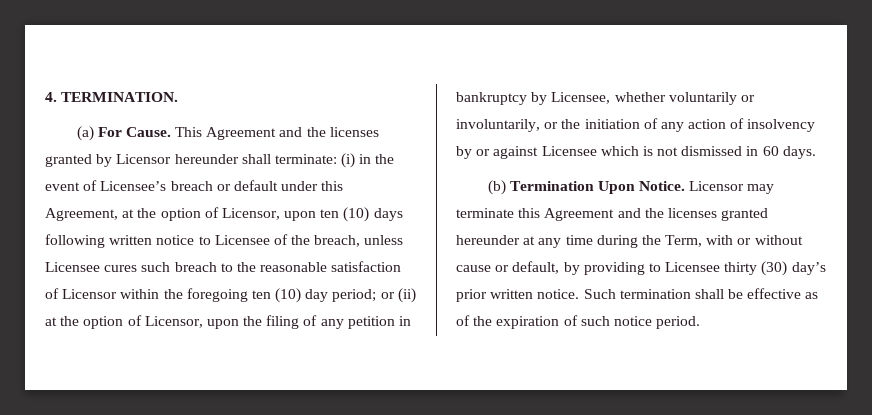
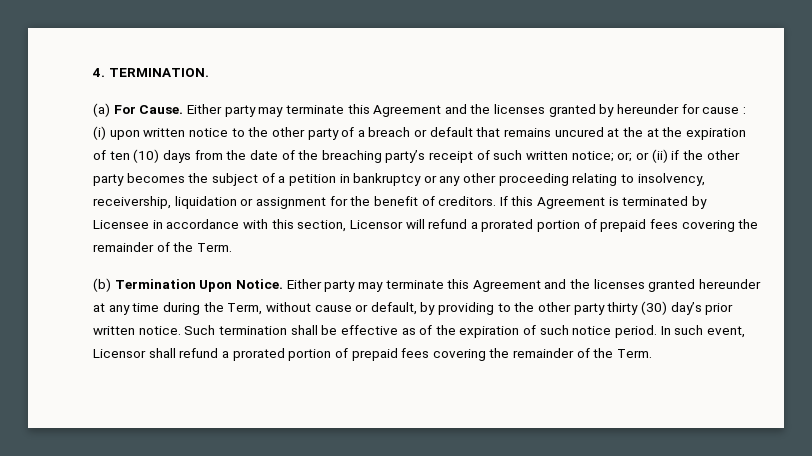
[175,127,203,137] This -> [186,104,370,117] Either party may terminate this
[116,153,395,168] [45,180,344,191] [45,207,403,222] [45,234,404,248] [45,261,402,272] [45,288,416,303] [45,315,412,329] [456,92,755,105] [456,118,816,132] [456,146,816,159] Licensor hereunder shall terminate: (i) in the event of Licensee’s breach or default under this Agreement, at the option of Licensor, upon ten (10) days following written notice to Licensee of the breach, unless Licensee cures such breach to the reasonable satisfaction of Licensor within the foregoing ten (10) day period; or (ii) at the option of Licensor, upon the filing of any petition in bankruptcy by Licensee, whether voluntarily or involuntarily, or the initiation of any action of insolvency by or against Licensee which is not dismissed in 60 days. -> [617,104,746,114] [93,126,746,140] [93,149,740,163] [93,173,705,186] [93,196,708,209] [93,219,759,232] [93,242,232,252] hereunder for cause : (i) upon written notice to the other party of a breach or default that remains uncured at the at the expiration of ten (10) days from the date of the breaching party’s receipt of such written notice; or; or (ii) if the other party becomes the subject of a petition in bankruptcy or any other proceeding relating to insolvency, receivership, liquidation or assignment for the benefit of creditors. If this Agreement is terminated by Licensee in accordance with this section, Licensor will refund a prorated portion of prepaid fees covering the remainder of the Term.
[689,181,745,191] Licensor -> [286,279,356,292] Either party
[706,235,752,245] with or -> (263, 309) none
[665,262,721,272] Licensee -> [514,302,605,315] the other party
(701, 322) none -> [660,325,745,338] [93,348,653,361] In such event, Licensor shall refund a prorated portion of prepaid fees covering the remainder of the Term.

